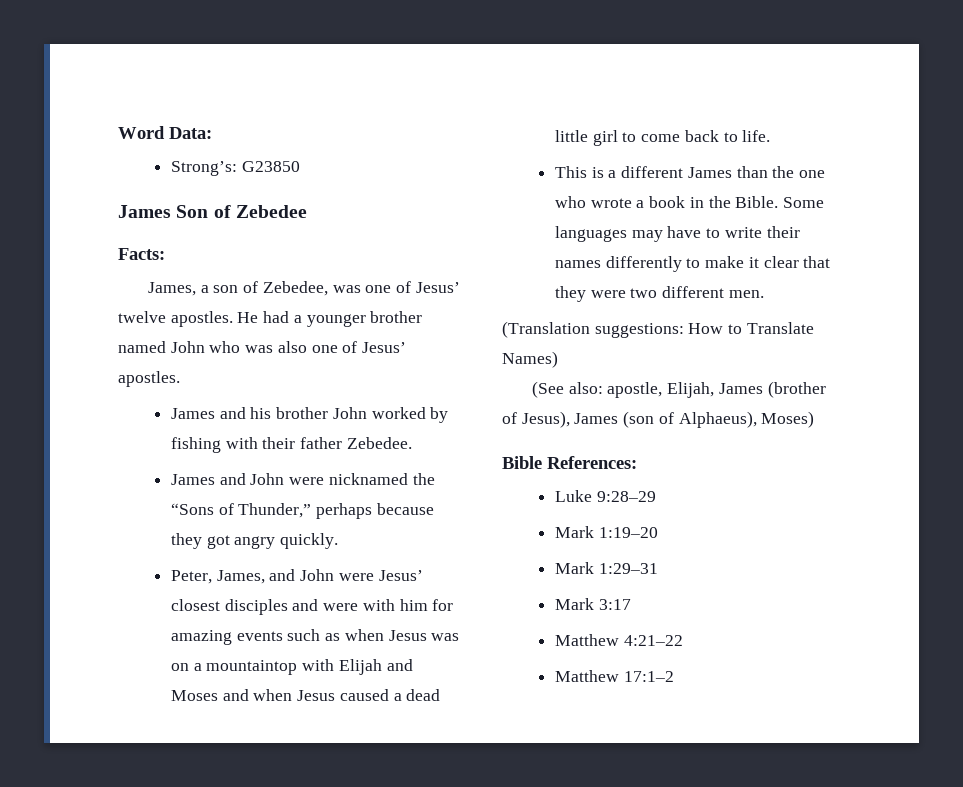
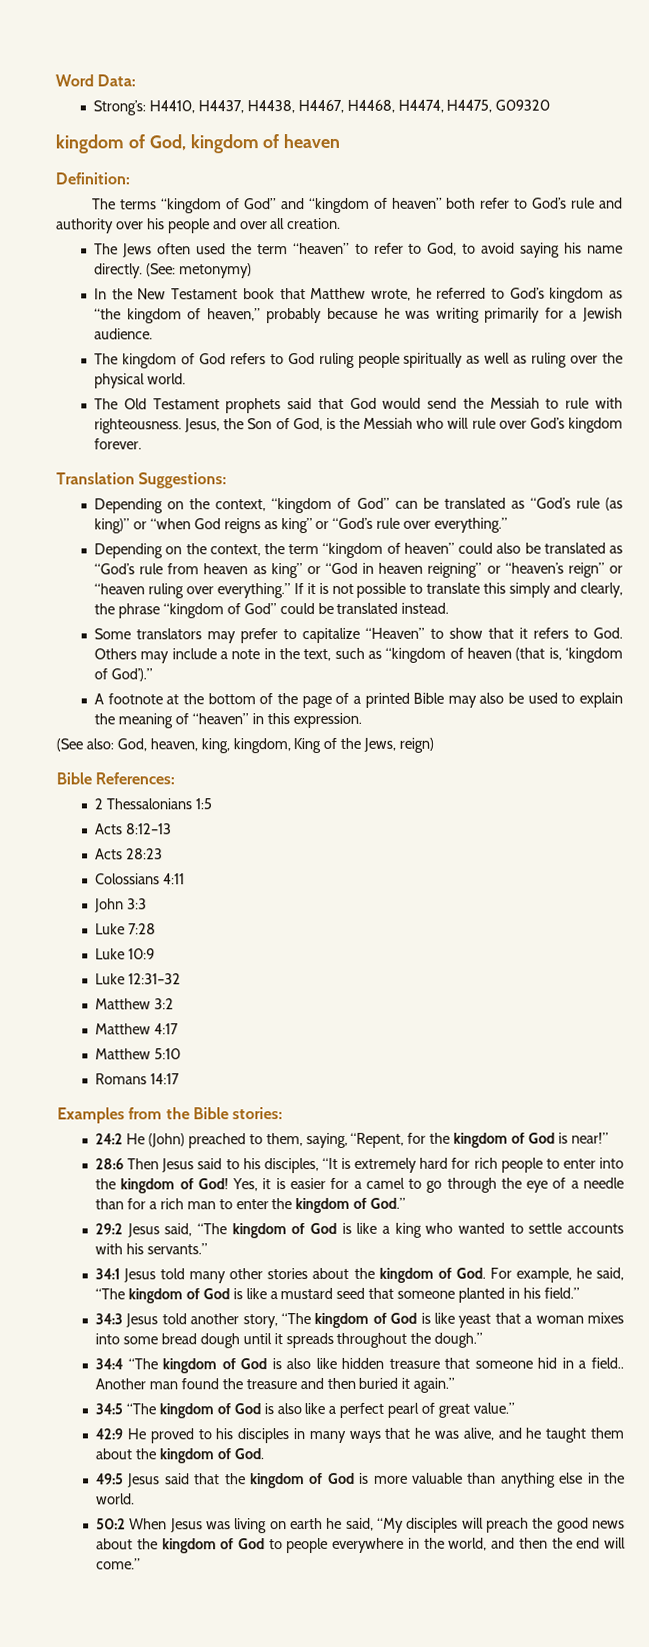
[241,161,300,172] [118,205,307,218] [118,248,165,260] [147,281,460,296] [118,311,423,327] [118,341,407,353] [118,371,180,387] [170,407,449,423] [170,437,412,453] [170,473,435,485] [170,503,434,519] [170,533,339,549] [170,569,423,584] [170,599,454,615] [170,629,460,645] [170,659,413,675] [170,689,441,701] [554,130,771,146] [554,166,825,178] [554,196,824,208] [554,226,800,242] [554,256,831,272] [554,286,764,302] [502,321,814,338] [502,351,558,368] [531,381,826,398] [502,411,815,428] [502,456,637,469] [554,490,656,502] [554,526,658,538] [554,562,658,574] [554,598,631,610] [554,634,683,646] [554,670,674,682] G23850 // James Son of Zebedee // Facts: // James, a son of Zebedee, was one of Jesus’ twelve apostles. He had a younger brother named John who was also one of Jesus’ apostles. // James and his brother John worked by fishing with their father Zebedee. // James and John were nicknamed the “Sons of Thunder,” perhaps because they got angry quickly. // Peter, James, and John were Jesus’ closest disciples and were with him for amazing events such as when Jesus was on a mountaintop with Elijah and Moses and when Jesus caused a dead little girl to come back to life. // This is a different James than the one who wrote a book in the Bible. Some languages may have to write their names differently to make it clear that they were two different men. // (Translation suggestions: How to Translate Names) // (See also: apostle, Elijah, James (brother of Jesus), James (son of Alphaeus), Moses) // Bible References: // Luke 9:28–29 // Mark 1:19–20 // Mark 1:29–31 // Mark 3:17 // Matthew 4:21–22 // Matthew 17:1–2 -> [148,99,551,114] [55,133,341,154] [55,172,130,185] [92,197,624,214] [56,217,342,234] [94,242,624,258] [94,263,252,279] [94,287,623,303] [94,307,623,324] [94,328,154,340] [94,352,623,369] [94,373,186,389] [94,397,624,414] [94,417,623,434] [94,438,143,450] [56,472,228,489] [94,497,624,514] [94,517,509,534] [94,542,623,559] [94,562,624,579] [94,582,624,599] [94,602,450,619] [94,627,623,644] [94,647,623,664] [94,668,153,682] [94,692,624,709] [94,712,362,729] [56,737,435,754] [56,772,176,785] [94,798,212,810] [94,823,172,835] [95,848,163,860] [95,873,185,885] [94,898,147,913] [95,923,156,935] [95,948,155,960] [95,973,181,985] [95,998,174,1010] [95,1023,179,1035] [95,1048,181,1060] [95,1073,180,1085] [57,1107,284,1124] [95,1132,609,1149] [95,1157,625,1174] [95,1177,625,1194] [95,1197,407,1214] [95,1222,625,1239] [95,1243,208,1255] [95,1267,624,1284] [95,1287,580,1304] [95,1312,624,1329] [95,1332,484,1349] [95,1357,624,1374] [95,1377,456,1393] [95,1402,515,1419] [95,1427,625,1444] [95,1448,264,1464] [96,1472,625,1489] [96,1493,136,1505] [96,1517,625,1534] [96,1537,626,1554] [96,1558,142,1570] H4410, H4437, H4438, H4467, H4468, H4474, H4475, G09320 // kingdom of God, kingdom of heaven // Definition: // The terms “kingdom of God” and “kingdom of heaven” both refer to God’s rule and authority over his people and over all creation. // The Jews often used the term “heaven” to refer to God, to avoid saying his name directly. (See: metonymy) // In the New Testament book that Matthew wrote, he referred to God’s kingdom as “the kingdom of heaven,” probably because he was writing primarily for a Jewish audience. // The kingdom of God refers to God ruling people spiritually as well as ruling over the physical world. // The Old Testament prophets said that God would send the Messiah to rule with righteousness. Jesus, the Son of God, is the Messiah who will rule over God’s kingdom forever. // Translation Suggestions: // Depending on the context, “kingdom of God” can be translated as “God’s rule (as king)” or “when God reigns as king” or “God’s rule over everything.” // Depending on the context, the term “kingdom of heaven” could also be translated as “God’s rule from heaven as king” or “God in heaven reigning” or “heaven’s reign” or “heaven ruling over everything.” If it is not possible to translate this simply and clearly, the phrase “kingdom of God” could be translated instead. // Some translators may prefer to capitalize “Heaven” to show that it refers to God. Others may include a note in the text, such as “kingdom of heaven (that is, ‘kingdom of God’).” // A footnote at the bottom of the page of a printed Bible may also be used to explain the meaning of “heaven” in this expression. // (See also: God, heaven, king, kingdom, King of the Jews, reign) // Bible References: // 2 Thessalonians 1:5 // Acts 8:12–13 // Acts 28:23 // Colossians 4:11 // John 3:3 // Luke 7:28 // Luke 10:9 // Luke 12:31–32 // Matthew 3:2 // Matthew 4:17 // Matthew 5:10 // Romans 14:17 // Examples from the Bible stories: // 24:2 He (John) preached to them, saying, “Repent, for the kingdom of God is near!” // 28:6 Then Jesus said to his disciples, “It is extremely hard for rich people to enter into the kingdom of God! Yes, it is easier for a camel to go through the eye of a needle than for a rich man to enter the kingdom of God.” // 29:2 Jesus said, “The kingdom of God is like a king who wanted to settle accounts with his servants.” // 34:1 Jesus told many other stories about the kingdom of God. For example, he said, “The kingdom of God is like a mustard seed that someone planted in his field.” // 34:3 Jesus told another story, “The kingdom of God is like yeast that a woman mixes into some bread dough until it spreads throughout the dough.” // 34:4 “The kingdom of God is also like hidden treasure that someone hid in a field.. Another man found the treasure and then buried it again.” // 34:5 “The kingdom of God is also like a perfect pearl of great value.” // 42:9 He proved to his disciples in many ways that he was alive, and he taught them about the kingdom of God. // 49:5 Jesus said that the kingdom of God is more valuable than anything else in the world. // 50:2 When Jesus was living on earth he said, “My disciples will preach the good news about the kingdom of God to people everywhere in the world, and then the end will come.”

